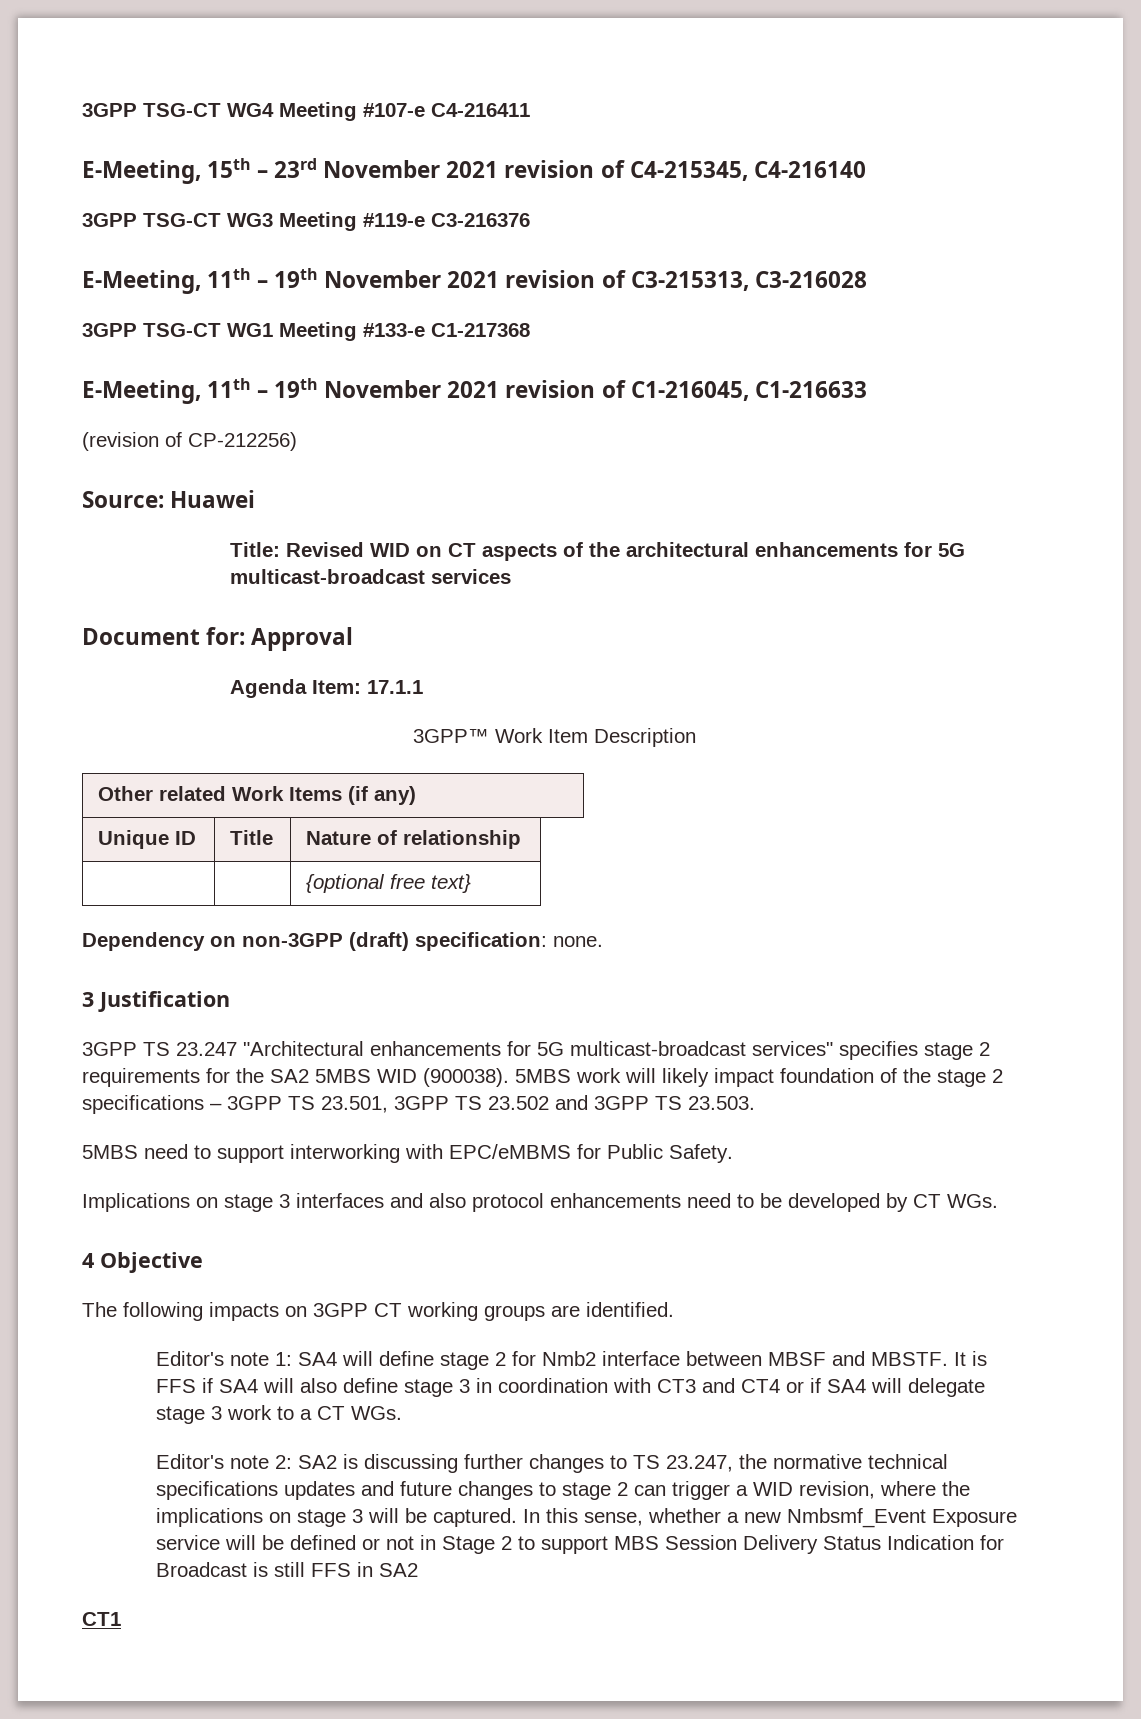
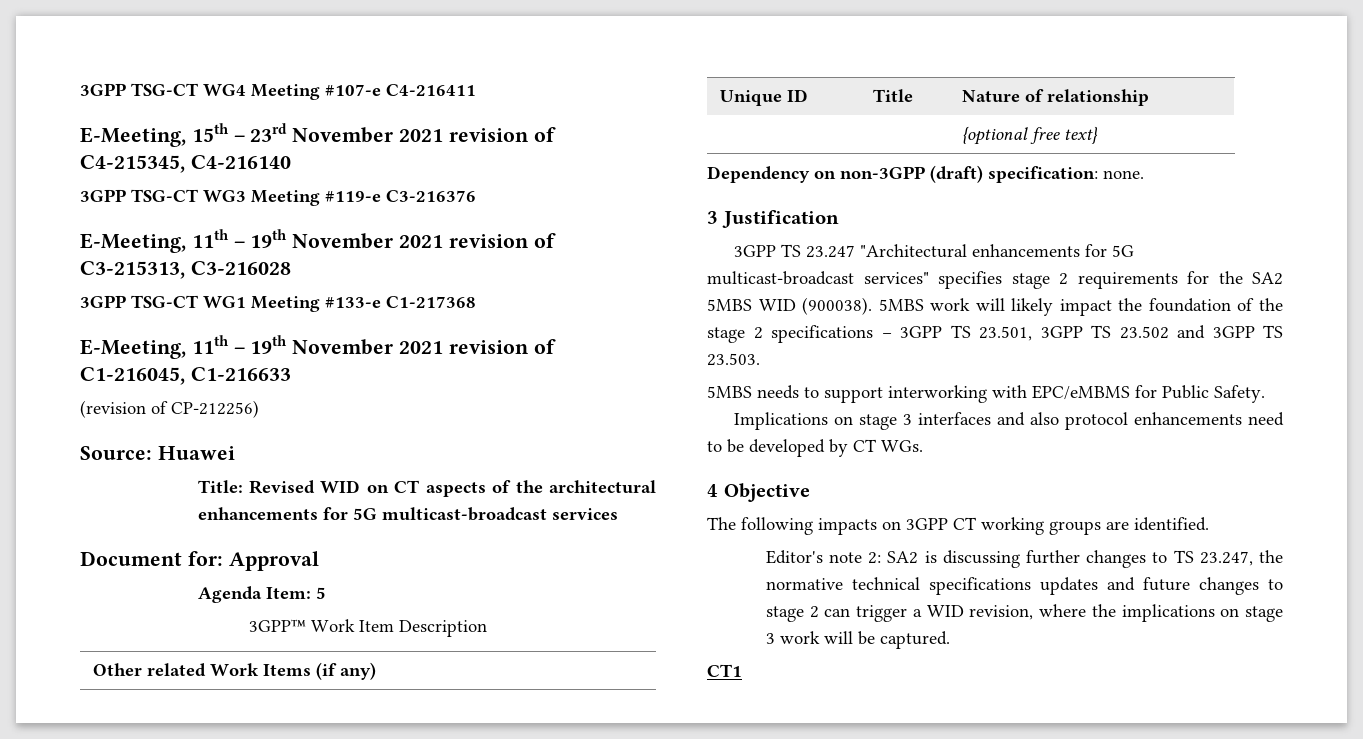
[366,680,423,694] 17.1.1 -> [315,587,326,599] 5
(774, 1077) none -> [1118,298,1143,311] the
[144,1144,188,1159] need -> [757,385,799,399] needs
[155,1351,987,1370] [155,1378,985,1397] [155,1405,402,1424] // Editor's note 1: SA4 will define stage 2 for Nmb2 interface between MBSF and MBSTF. It is FFS if SA4 will also define stage 3 in coordination with CT3 and CT4 or if SA4 will delegate stage 3 work to a CT WGs. -> (1209, 524) none
(363, 1516) none -> [779,631,820,644] work
[522,1508,1017,1528] [155,1535,1004,1554] [155,1562,418,1577] In this sense, whether a new Nmbsmf_Event Exposure service will be defined or not in Stage 2 to support MBS Session Delivery Status Indication for Broadcast is still FFS in SA2 -> (950, 640) none

